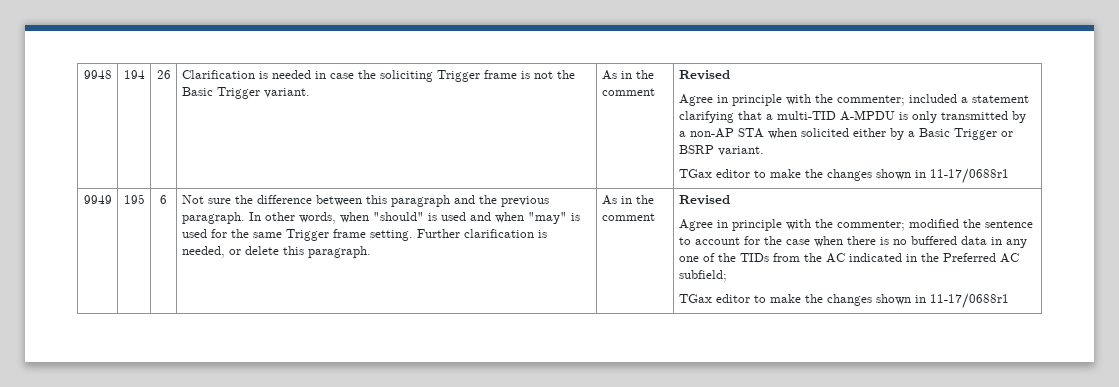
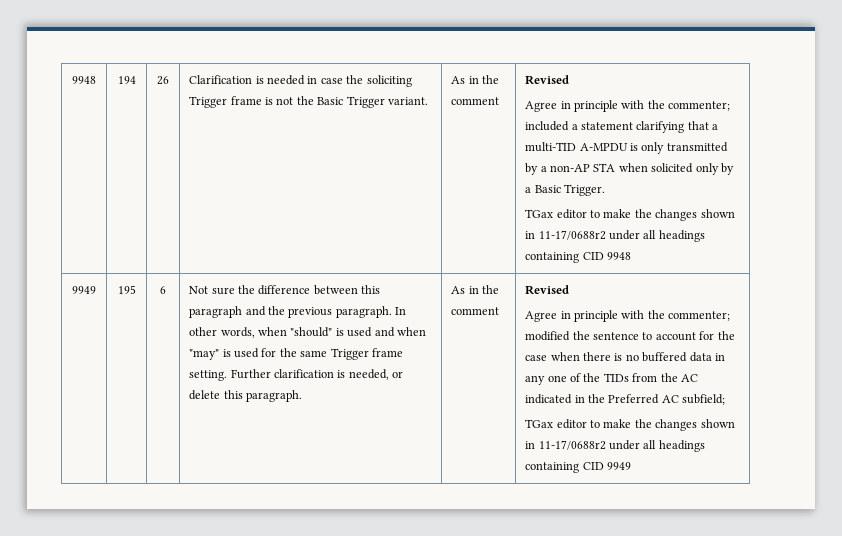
[852,128,886,137] either -> [695,163,719,175] only
[953,128,1013,140] [678,145,764,156] [678,168,1009,184] Trigger or BSRP variant. // TGax editor to make the changes shown in 11-17/0688r1 -> [564,184,606,196] [525,209,735,221] [525,230,705,242] [525,252,632,263] Trigger. // TGax editor to make the changes shown in 11-17/0688r2 under all headings containing CID 9948
[929,293,1009,309] 11-17/0688r1 -> [538,440,705,452] [525,462,632,473] 11-17/0688r2 under all headings containing CID 9949

